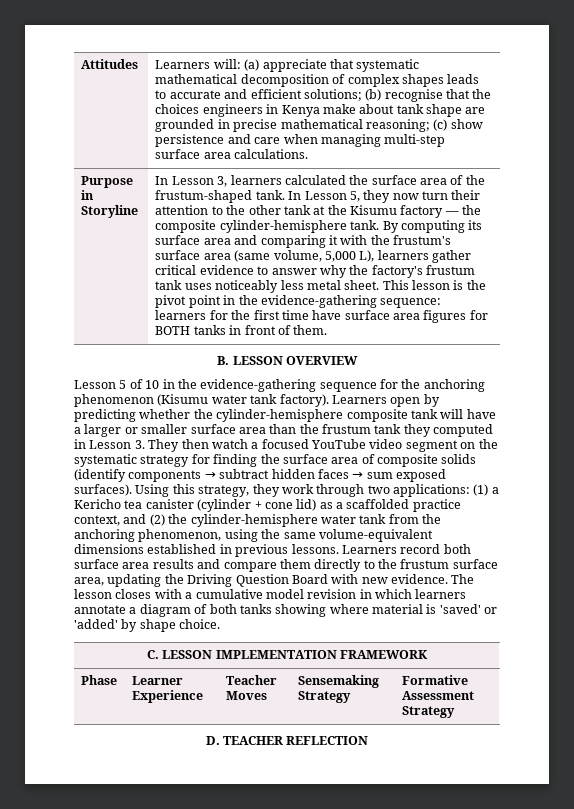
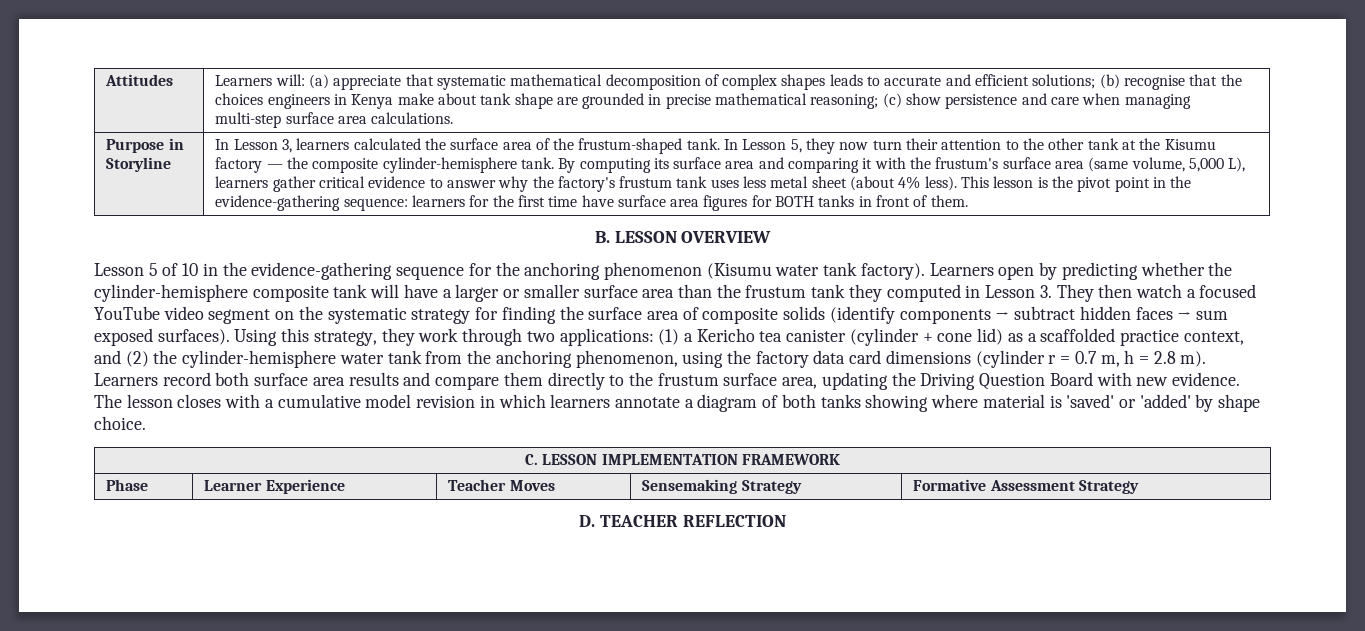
[215,280,279,293] noticeably -> (739, 183) none
[344,280,380,290] sheet. -> [811,176,957,191] sheet (about 4% less).
[283,529,433,542] [74,544,339,557] same volume-equivalent dimensions established in previous lessons. -> [755,350,1207,368] factory data card dimensions (cylinder r = 0.7 m, h = 2.8 m).

